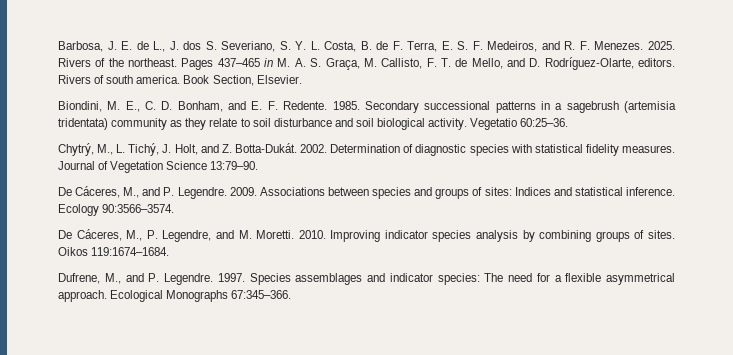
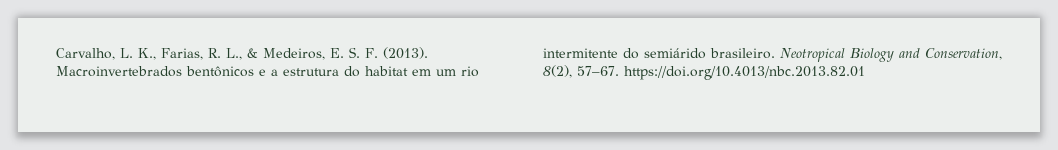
[58,41,675,52] [58,57,676,70] [58,75,302,86] [58,101,677,113] [58,118,569,130] [58,143,675,156] [58,161,259,173] [58,186,675,199] [58,204,175,216] [58,229,675,242] [58,247,170,256] [58,273,675,285] [58,290,292,302] Barbosa, J. E. de L., J. dos S. Severiano, S. Y. L. Costa, B. de F. Terra, E. S. F. Medeiros, and R. F. Menezes. 2025. Rivers of the northeast. Pages 437–465 in M. A. S. Graça, M. Callisto, F. T. de Mello, and D. Rodríguez-Olarte, editors. Rivers of south america. Book Section, Elsevier. // Biondini, M. E., C. D. Bonham, and E. F. Redente. 1985. Secondary successional patterns in a sagebrush (artemisia tridentata) community as they relate to soil disturbance and soil biological activity. Vegetatio 60:25–36. // Chytrý, M., L. Tichý, J. Holt, and Z. Botta-Dukát. 2002. Determination of diagnostic species with statistical fidelity measures. Journal of Vegetation Science 13:79–90. // De Cáceres, M., and P. Legendre. 2009. Associations between species and groups of sites: Indices and statistical inference. Ecology 90:3566–3574. // De Cáceres, M., P. Legendre, and M. Moretti. 2010. Improving indicator species analysis by combining groups of sites. Oikos 119:1674–1684. // Dufrene, M., and P. Legendre. 1997. Species assemblages and indicator species: The need for a flexible asymmetrical approach. Ecological Monographs 67:345–366. -> [56,47,428,60] [56,66,479,77] [543,48,1002,62] [543,65,865,80] Carvalho, L. K., Farias, R. L., & Medeiros, E. S. F. (2013). Macroinvertebrados bentônicos e a estrutura do habitat em um rio intermitente do semiárido brasileiro. Neotropical Biology and Conservation, 8(2), 57–67. https://doi.org/10.4013/nbc.2013.82.01

